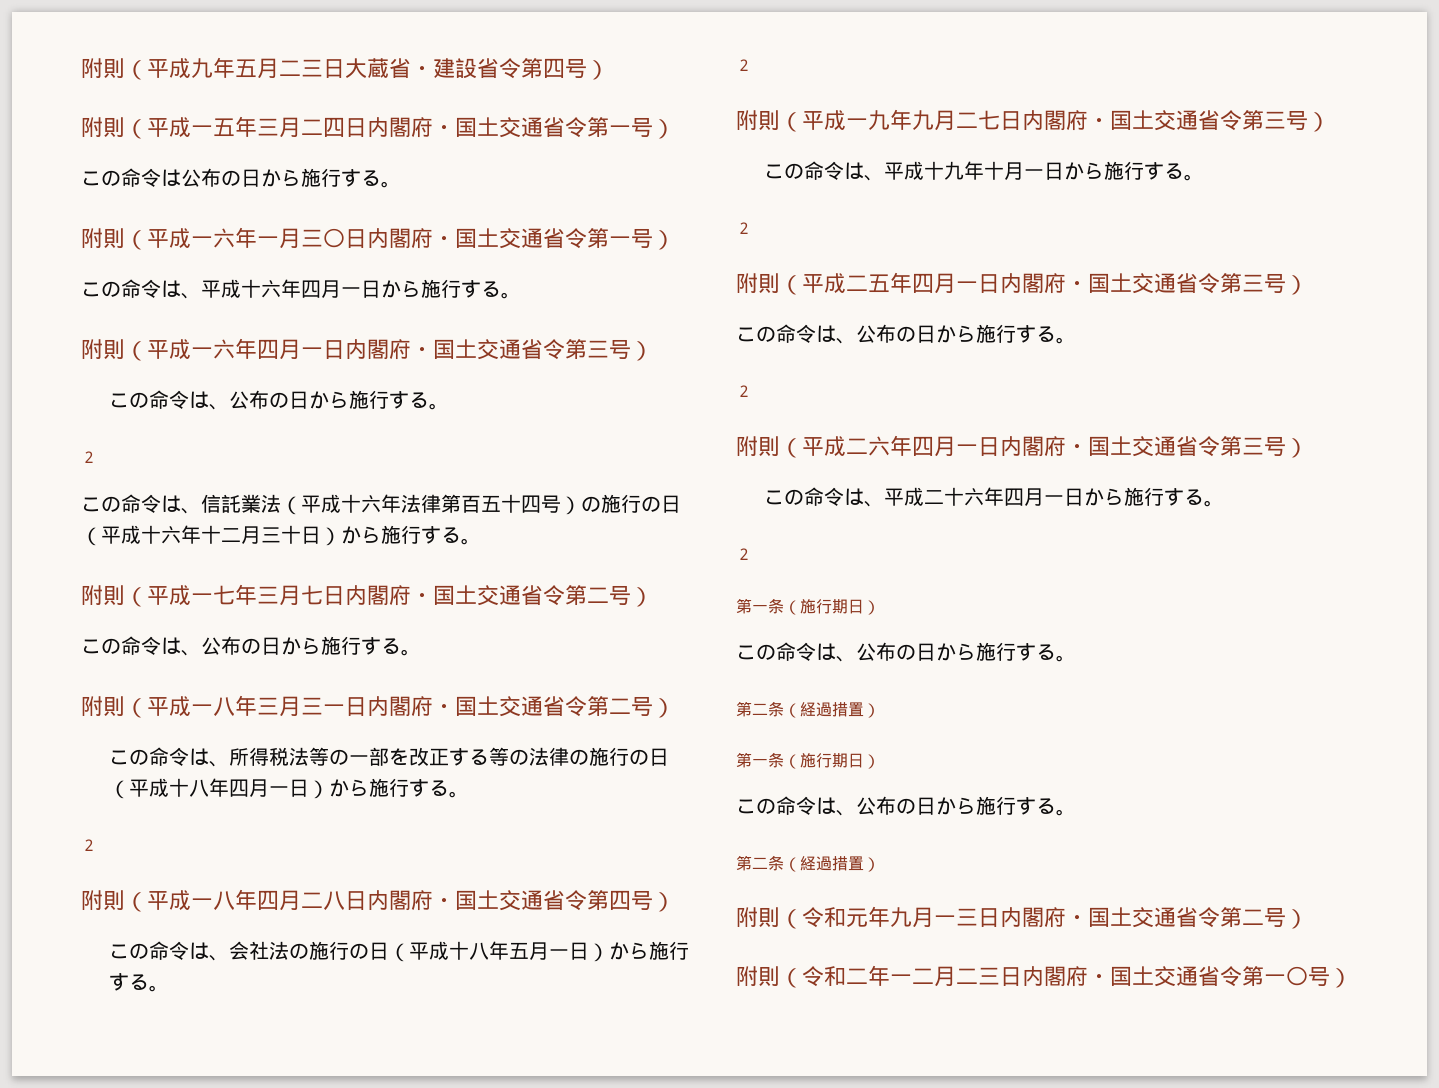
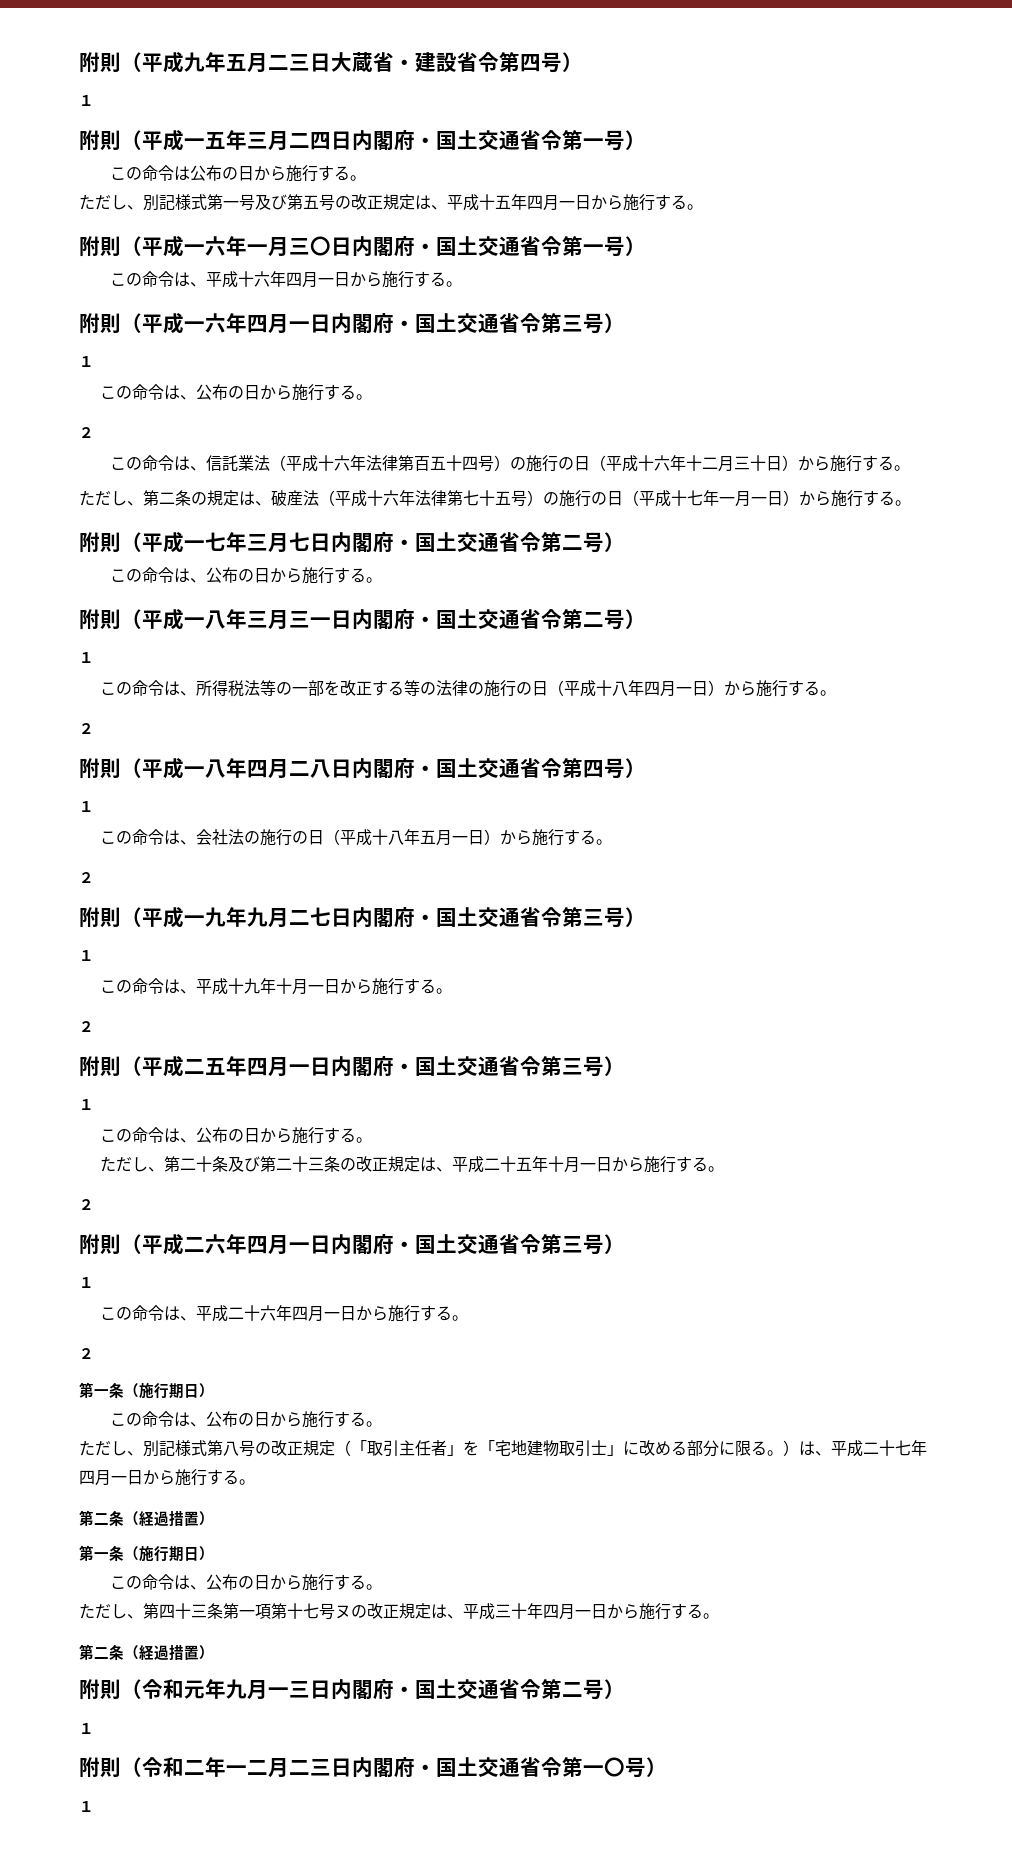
(609, 70) none -> [79,95,94,106] // １
(401, 184) none -> [79,194,703,211] // ただし、別記様式第一号及び第五号の改正規定は、平成十五年四月一日から施行する。
(653, 351) none -> [79,356,94,367] // １
(481, 541) none -> [79,490,911,507] // ただし、第二条の規定は、破産法（平成十六年法律第七十五号）の施行の日（平成十七年一月一日）から施行する。
(675, 708) none -> [79,652,94,663] // １
(675, 902) none -> [79,801,94,812] // １
(1330, 122) none -> [79,950,94,961] // １
[736,324,1076,344] // この命令は、公布の日から施行する。 -> [79,1099,94,1110] [99,1127,372,1144] [99,1156,724,1173] // １ // この命令は、公布の日から施行する。 // ただし、第二十条及び第二十三条の改正規定は、平成二十五年十月一日から施行する。
(1308, 448) none -> [79,1277,94,1288] // １
(1076, 658) none -> [79,1440,927,1457] [79,1469,255,1486] // ただし、別記様式第八号の改正規定（「取引主任者」を「宅地建物取引士」に改める部分に限る。）は、平成二十七年四月一日から施行する。
(1076, 812) none -> [79,1603,719,1620] // ただし、第四十三条第一項第十七号ヌの改正規定は、平成三十年四月一日から施行する。
(1308, 919) none -> [79,1723,94,1734] // １
(1352, 978) none -> [79,1801,94,1812] // １

